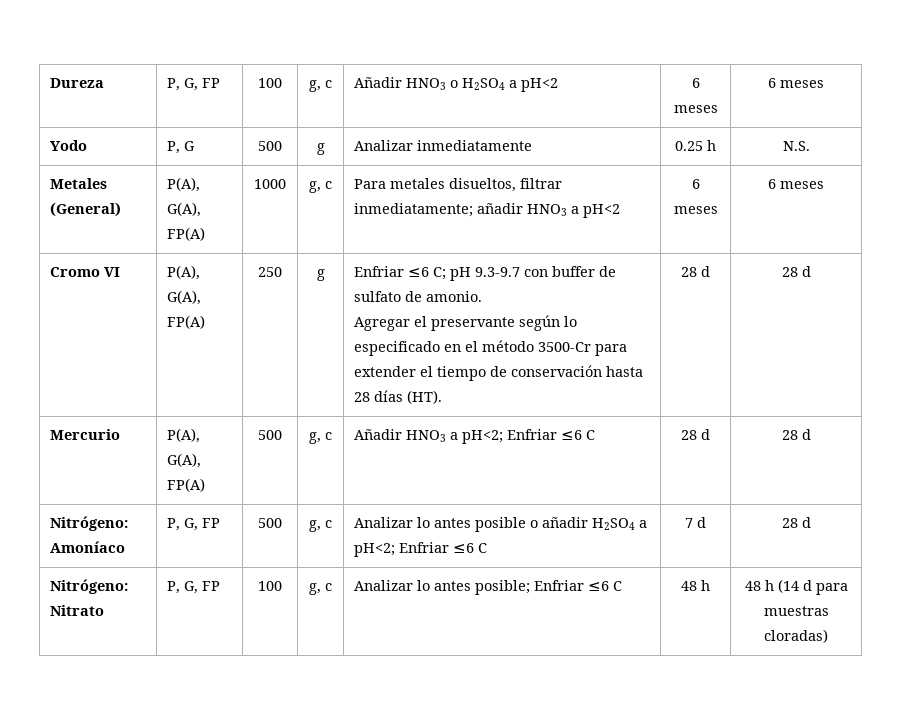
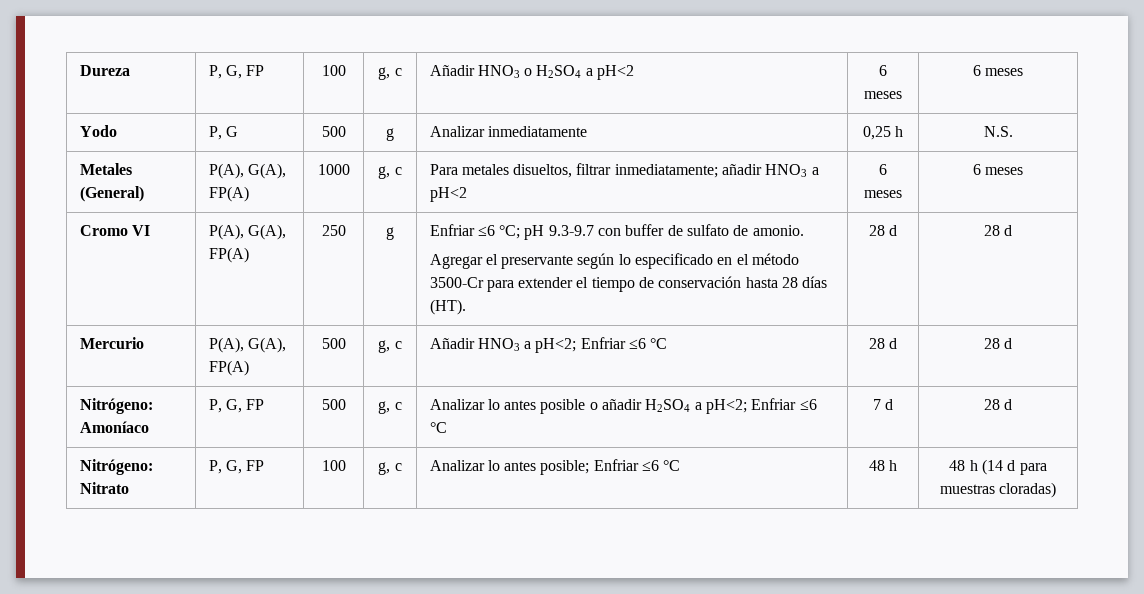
[675,141,703,151] 0.25 -> [862,126,891,140] 0,25
[433,267,447,280] C; -> [499,225,521,239] °C;
[586,430,596,440] C -> [650,338,668,349] °C
[478,543,488,553] C -> [429,422,447,433] °C
[613,581,623,591] C -> [663,460,681,471] °C

